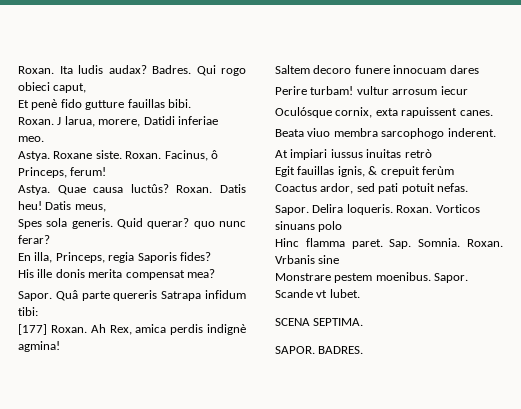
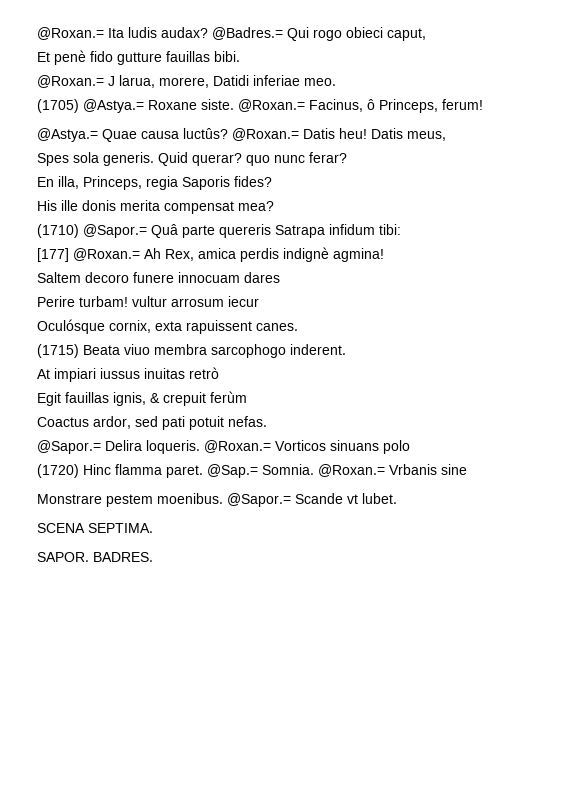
[18,66,54,74] Roxan. -> [37,27,104,40] @Roxan.=
[152,65,191,74] Badres. -> [212,27,283,40] @Badres.=
[18,117,54,125] Roxan. -> [37,75,104,88] @Roxan.=
[18,151,50,161] Astya. -> [37,99,144,113] (1705) @Astya.=
[125,151,162,159] Roxan. -> [238,99,305,112] @Roxan.=
[18,185,50,195] Astya. -> [37,128,98,142] @Astya.=
[176,185,213,193] Roxan. -> [232,128,299,141] @Roxan.=
[18,291,52,301] Sapor. -> [37,224,147,238] (1710) @Sapor.=
[50,325,87,333] Roxan. -> [73,248,140,261] @Roxan.=
(493, 113) none -> [37,344,79,358] (1715)
[275,205,309,215] Sapor. -> [37,440,101,454] @Sapor.=
[396,205,433,213] Roxan. -> [204,440,271,453] @Roxan.=
(343, 226) none -> [37,464,79,478] (1720)
[389,238,503,249] Sap. Somnia. Roxan. -> [207,464,385,478] @Sap.= Somnia. @Roxan.=
[434,273,469,283] Sapor. -> [227,493,291,507] @Sapor.=

